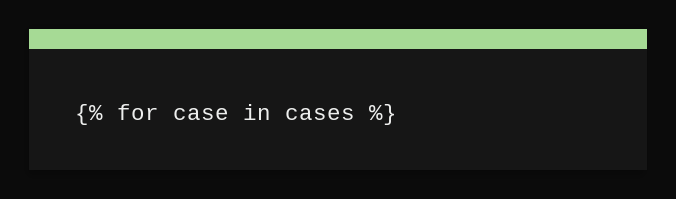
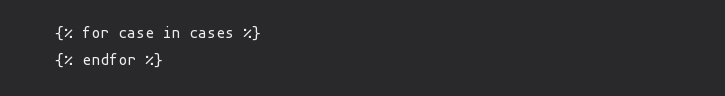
(397, 114) none -> [55,53,163,68] // {% endfor %}

